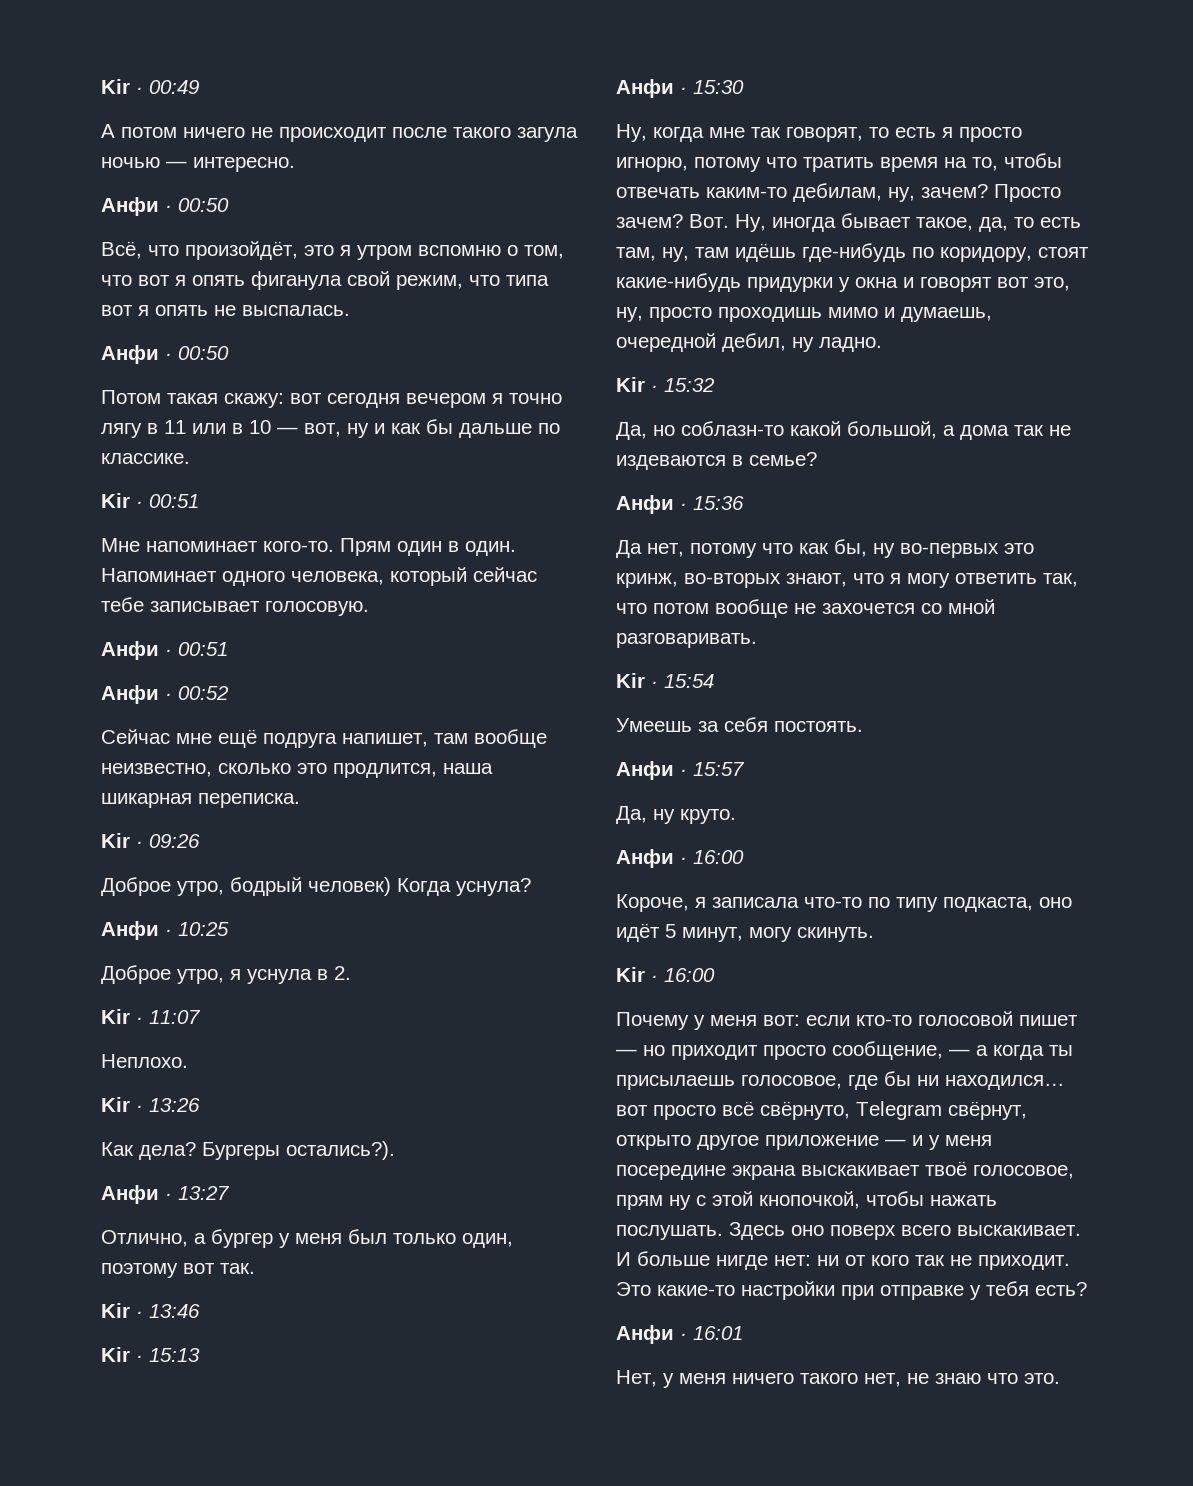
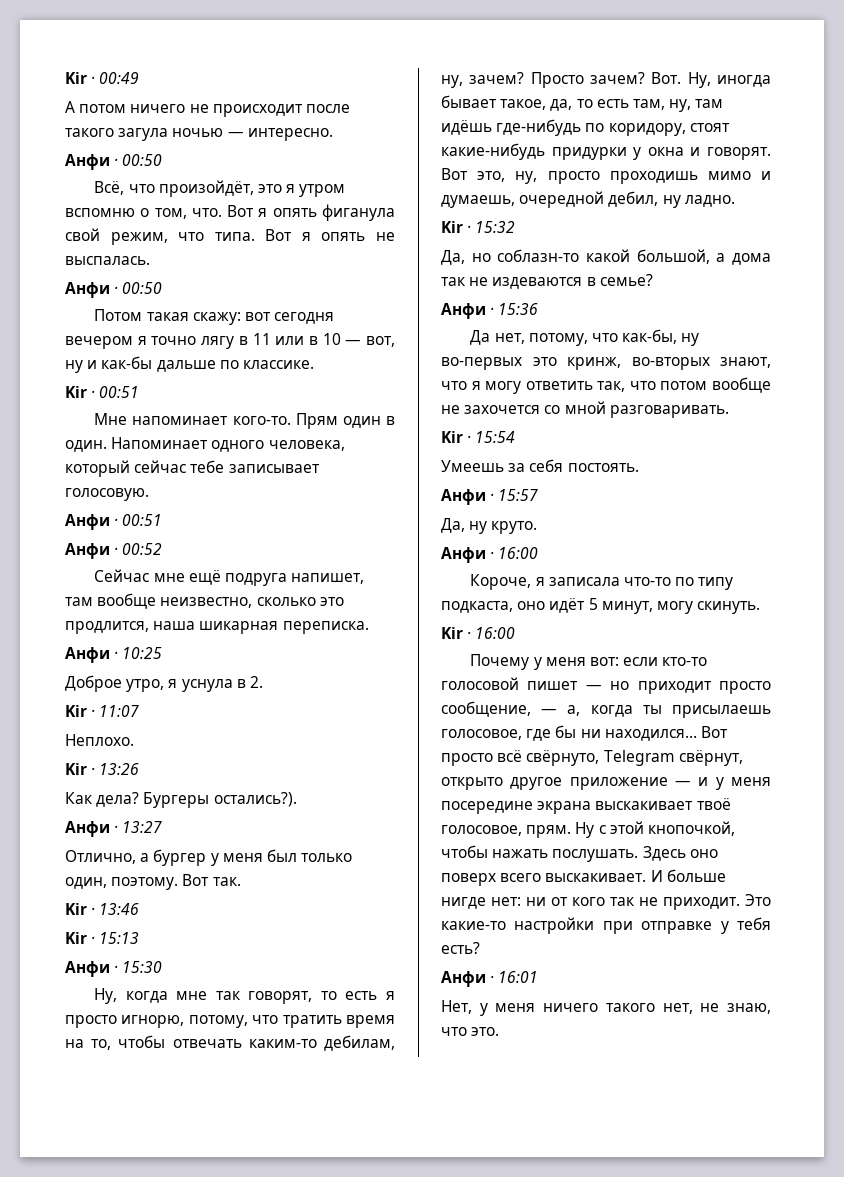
[101,275,170,286] что вот -> [191,205,255,217] что. Вот
[506,275,549,286] [101,305,133,316] типа вот -> [214,229,293,241] типа. Вот
[391,419,453,434] как бы -> [101,356,153,369] как-бы
[101,833,200,848] [101,877,531,896] // Kir · 09:26 // Доброе утро, бодрый человек) Когда уснула? -> (369, 627) none
[101,1263,215,1278] поэтому вот -> [111,874,210,890] поэтому. Вот
[694,157,761,172] потому -> [188,1015,248,1028] потому,
[920,277,1029,292] говорят вот -> [707,147,771,160] [441,168,468,180] говорят. Вот
[690,539,867,558] потому что как бы, -> [528,329,678,346] потому, что как-бы,
[976,1045,988,1056] а -> [567,705,581,716] а,
[616,1105,648,1116] вот -> [700,726,728,738] Вот
[616,1195,691,1210] прям ну -> [526,822,595,838] прям. Ну
[935,1373,981,1384] знаю -> [727,1003,771,1014] знаю,

